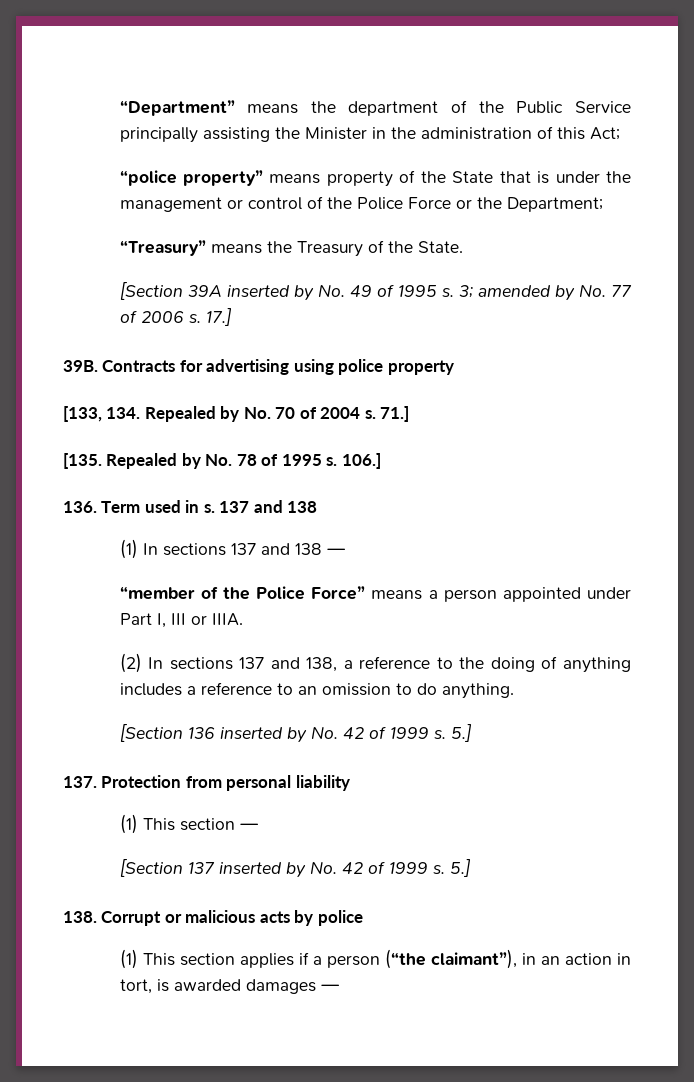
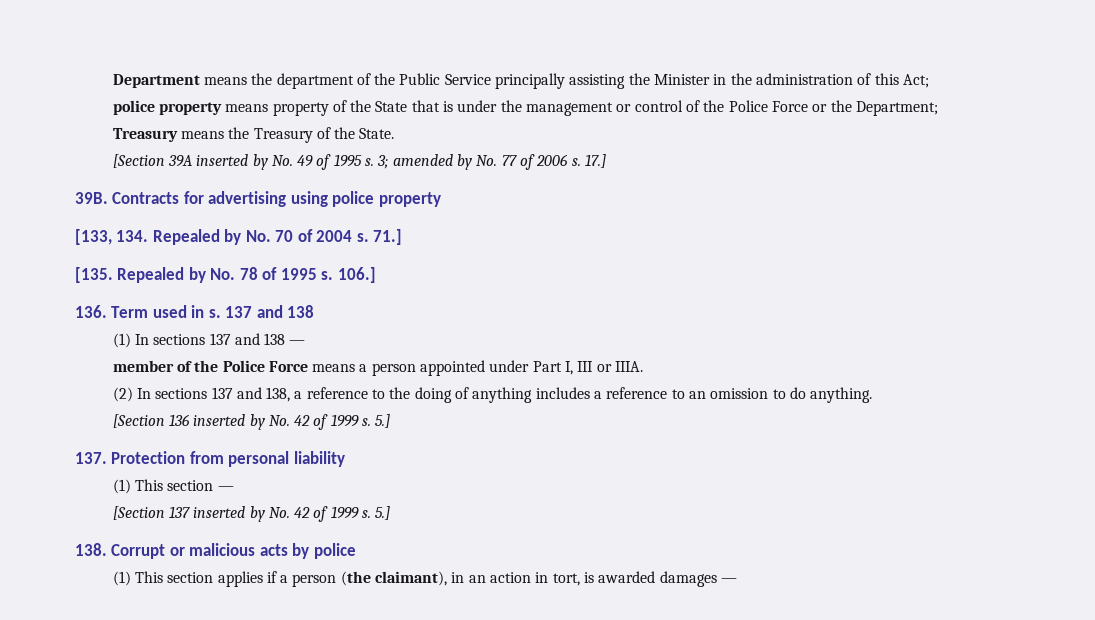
[119,100,235,116] “Department” -> [112,74,200,88] Department
[119,170,263,186] “police property” -> [112,100,222,115] police property
[119,240,206,256] “Treasury” -> [112,128,178,142] Treasury
[119,586,366,600] “member of the Police Force” -> [112,360,308,372] member of the Police Force
[384,949,517,969] (“the claimant”), -> [340,571,448,586] (the claimant),

